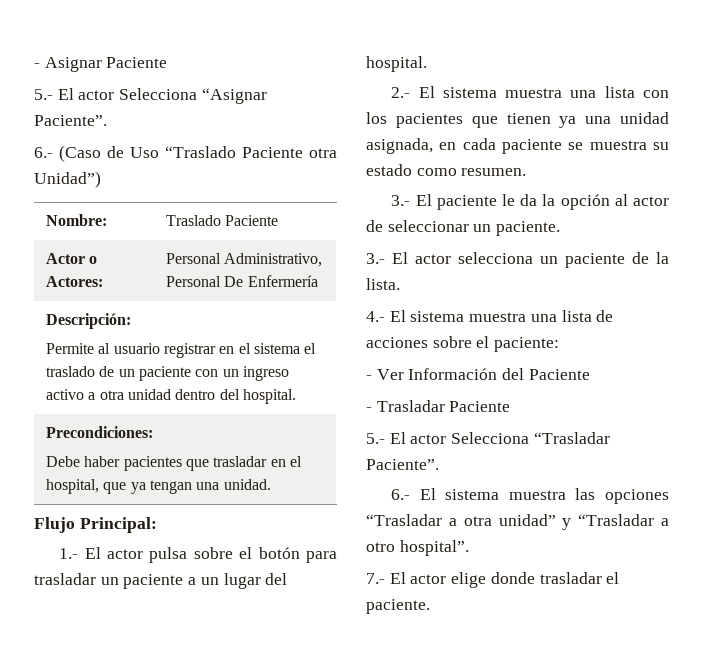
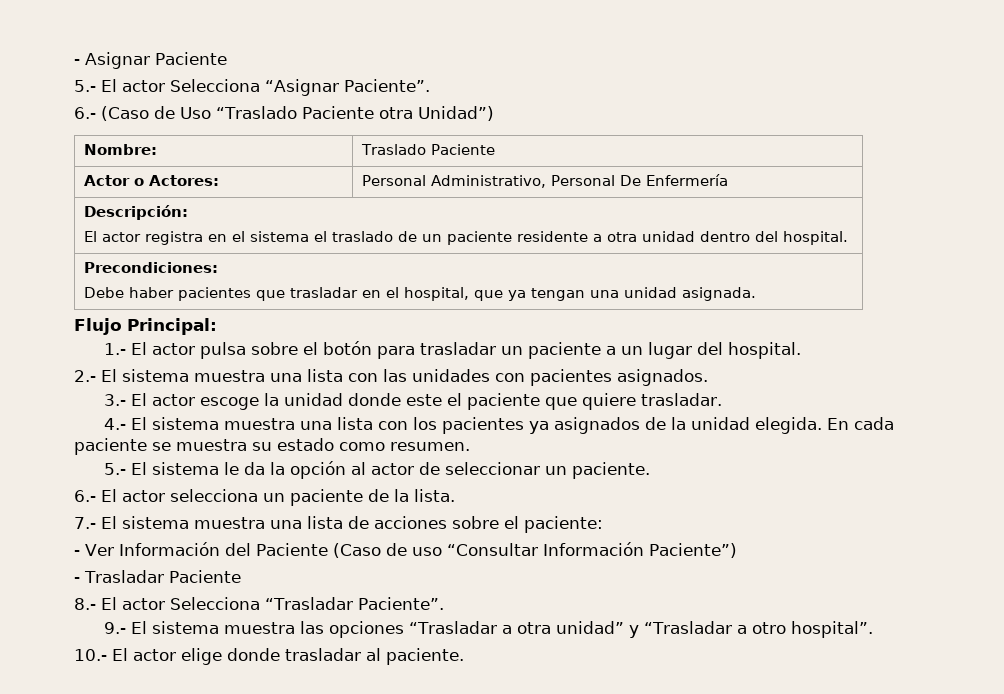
[46,343,217,358] Permite al usuario registrar -> [83,231,203,245] El actor registra
[195,366,290,381] [46,389,85,400] con un ingreso activo -> [516,231,588,242] residente
[223,479,271,490] unidad. -> [623,287,756,301] unidad asignada.
[366,112,669,128] [366,138,457,154] los pacientes que tienen ya una unidad asignada, en -> [383,369,708,386] [103,393,722,410] [103,417,849,434] las unidades con pacientes asignados. // 3.- El actor escoge la unidad donde este el paciente que quiere trasladar. // 4.- El sistema muestra una lista con los pacientes ya asignados de la unidad elegida. En
[391,194,497,210] 3.- El paciente -> [103,462,219,475] 5.- El sistema
[366,253,385,264] 3.- -> [74,490,96,502] 6.-
[366,311,385,322] 4.- -> [74,517,96,529] 7.-
(590, 374) none -> [332,542,737,558] (Caso de uso “Consultar Información Paciente”)
[366,433,385,444] 5.- -> [74,598,96,610] 8.-
[391,489,411,500] 6.- -> [103,622,126,634] 9.-
[366,573,385,584] 7.- -> [74,649,107,661] 10.-
[606,572,620,584] el -> [366,648,381,661] al

